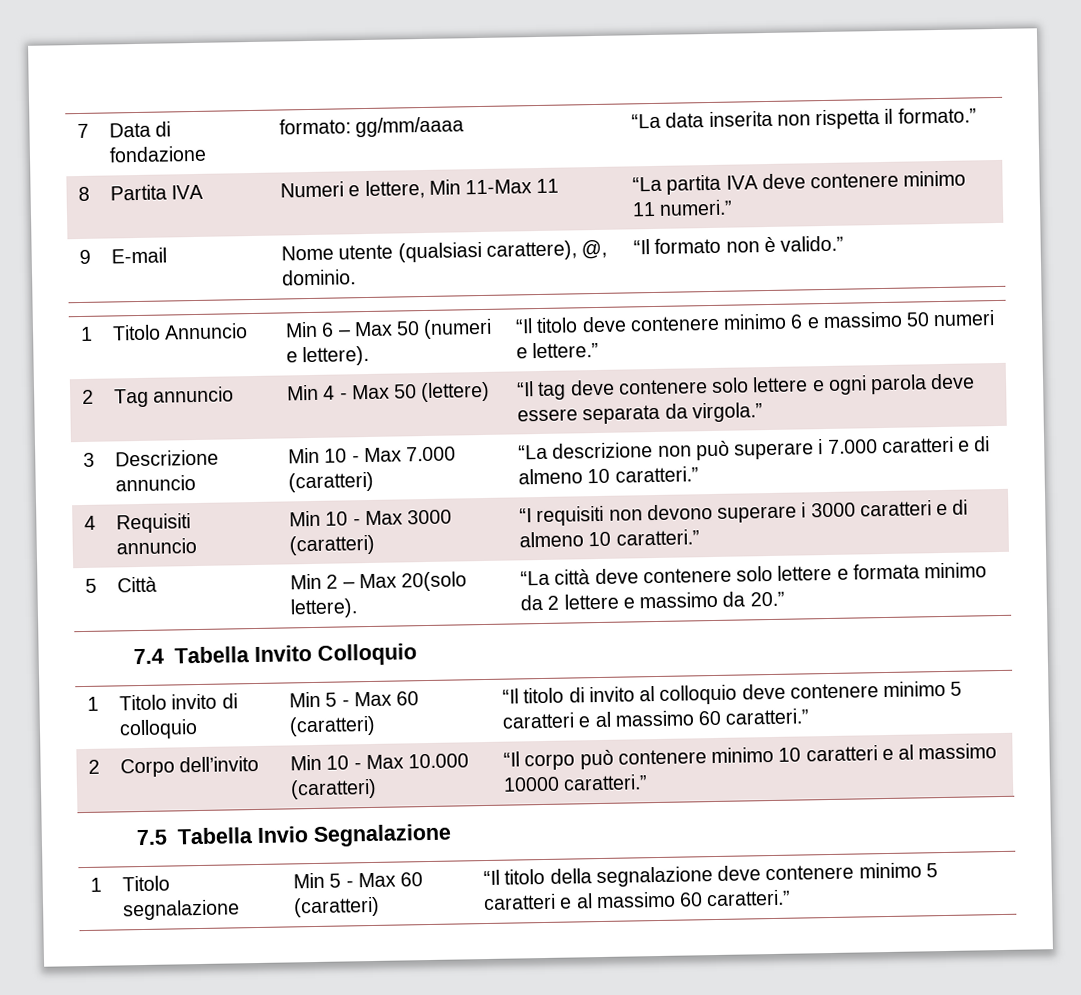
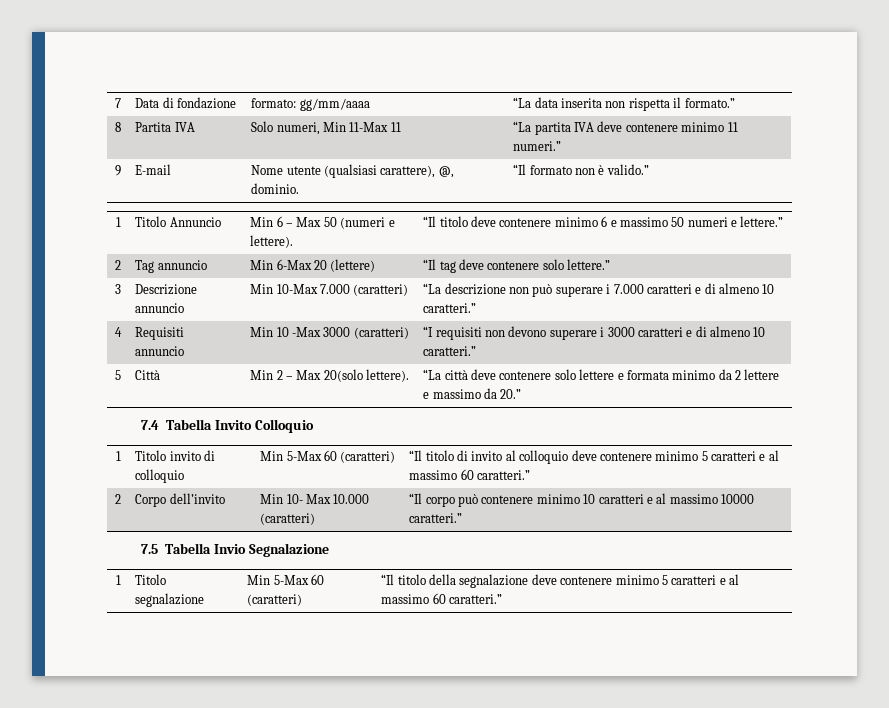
[279,179,425,200] Numeri e lettere, -> [251,121,320,135] Solo numeri,
[323,384,418,400] 4 - Max 50 -> [276,259,328,270] 6-Max 20
[752,373,976,395] [516,402,763,425] lettere e ogni parola deve essere separata da virgola.” -> [567,259,611,270] lettere.”
[324,447,402,463] 10 - Max -> [276,284,318,294] 10-Max
[352,510,403,526] - Max -> [292,327,322,337] -Max
[325,691,392,707] 5 - Max -> [286,451,322,461] 5-Max
[326,755,362,770] 10 - -> [286,494,303,504] 10-
[329,872,396,888] 5 - Max -> [273,575,309,585] 5-Max

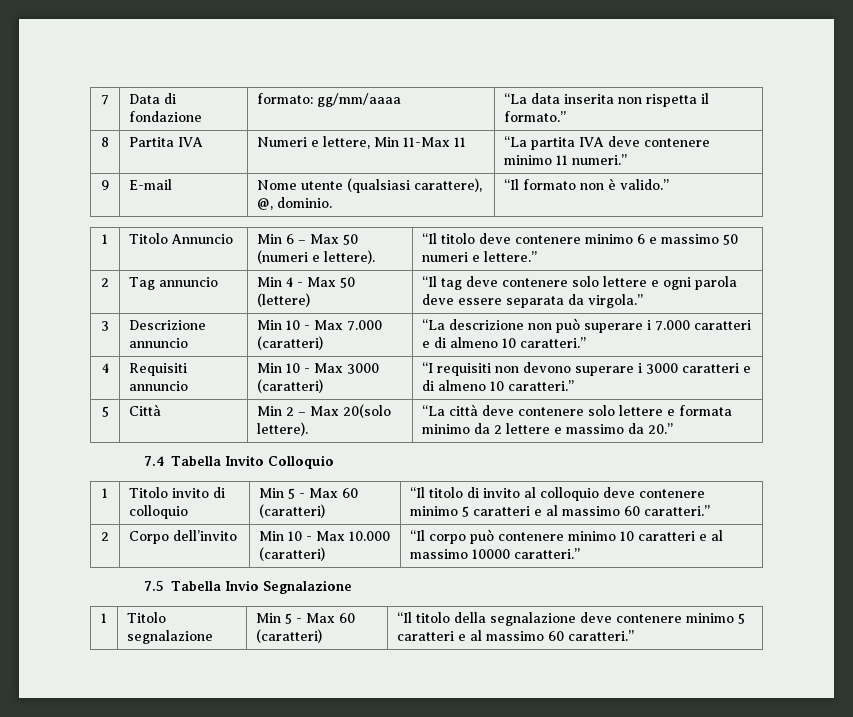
[251,121,320,135] Solo numeri, -> [257,136,371,149] Numeri e lettere,
[276,259,328,270] 6-Max 20 -> [286,277,356,288] 4 - Max 50
[567,259,611,270] lettere.” -> [603,276,738,290] [422,294,644,308] lettere e ogni parola deve essere separata da virgola.”
[276,284,318,294] 10-Max -> [286,320,344,330] 10 - Max
[292,327,322,337] -Max -> [304,363,344,373] - Max
[286,451,322,461] 5-Max -> [288,488,339,499] 5 - Max
[286,494,303,504] 10- -> [288,531,313,541] 10 -
[273,575,309,585] 5-Max -> [285,613,336,624] 5 - Max

